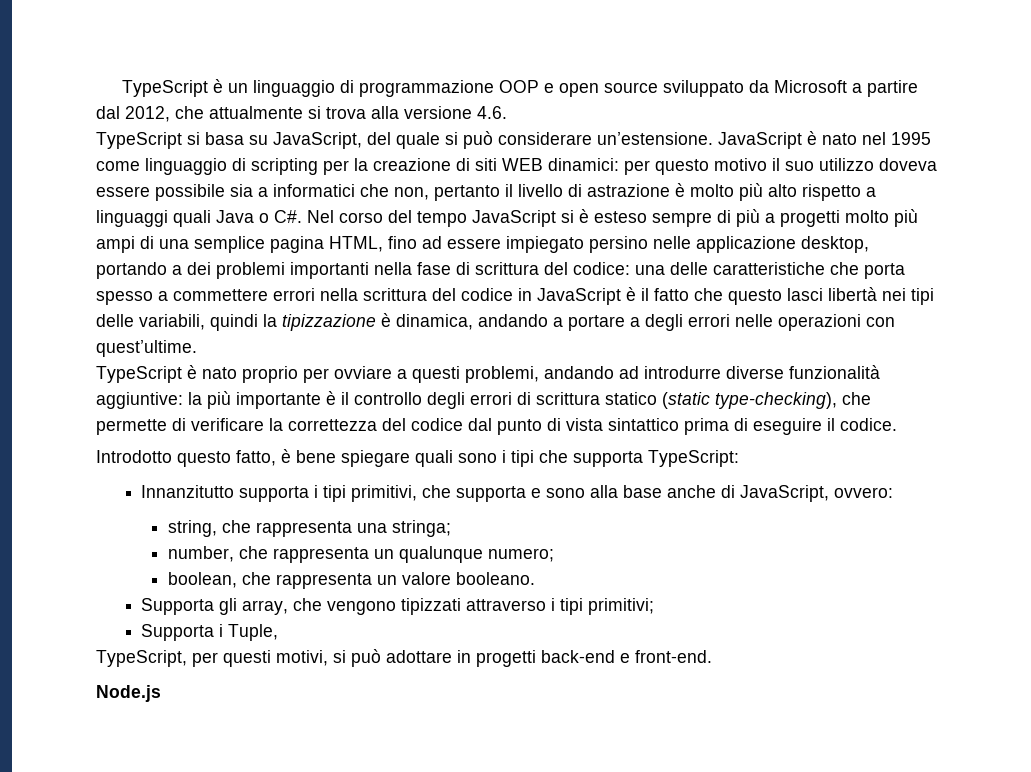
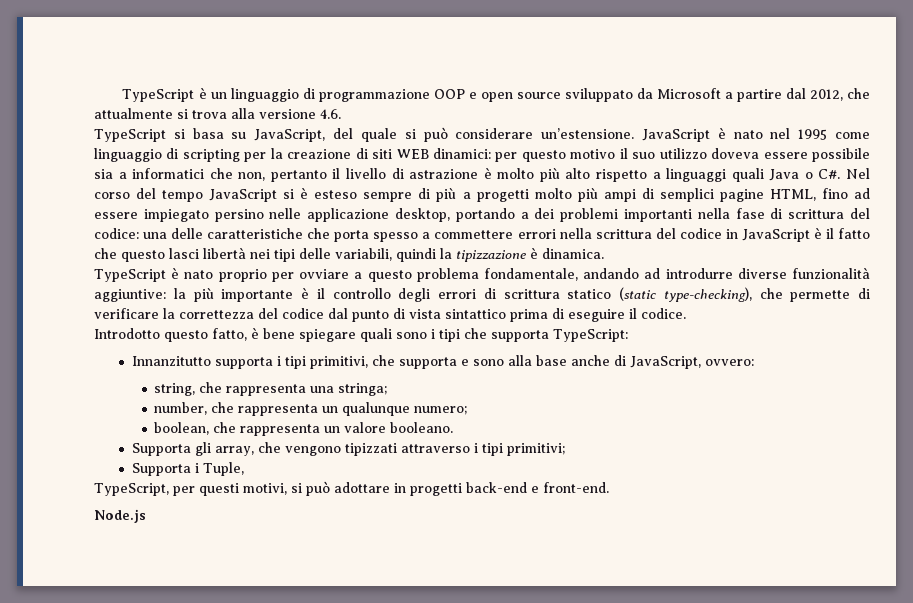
[159,236,324,253] una semplice pagina -> [659,188,764,202] semplici pagine
[396,314,895,331] [96,340,197,357] dinamica, andando a portare a degli errori nelle operazioni con quest’ultime. -> [542,248,604,259] dinamica.
[412,366,539,383] questi problemi, -> [367,268,578,282] questo problema fondamentale,

